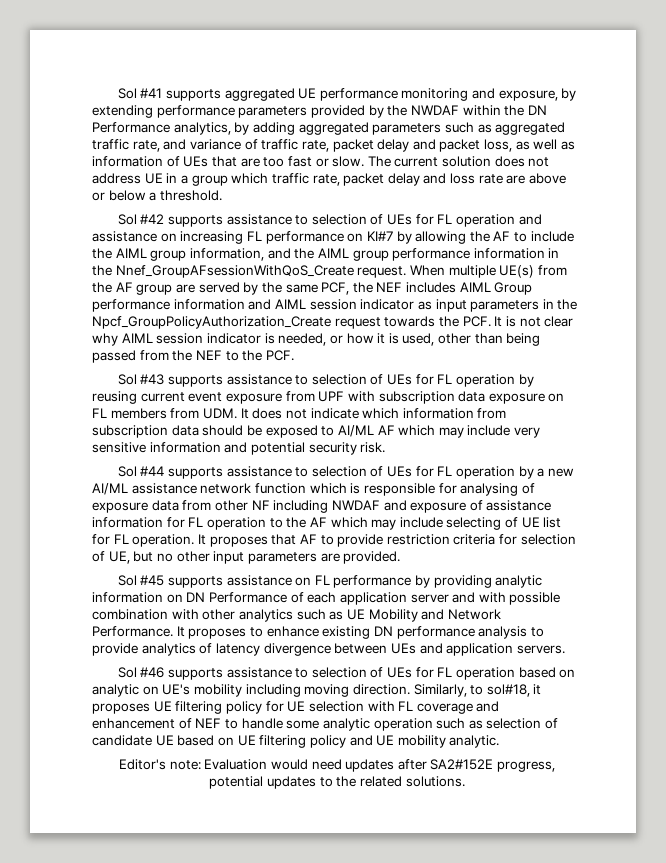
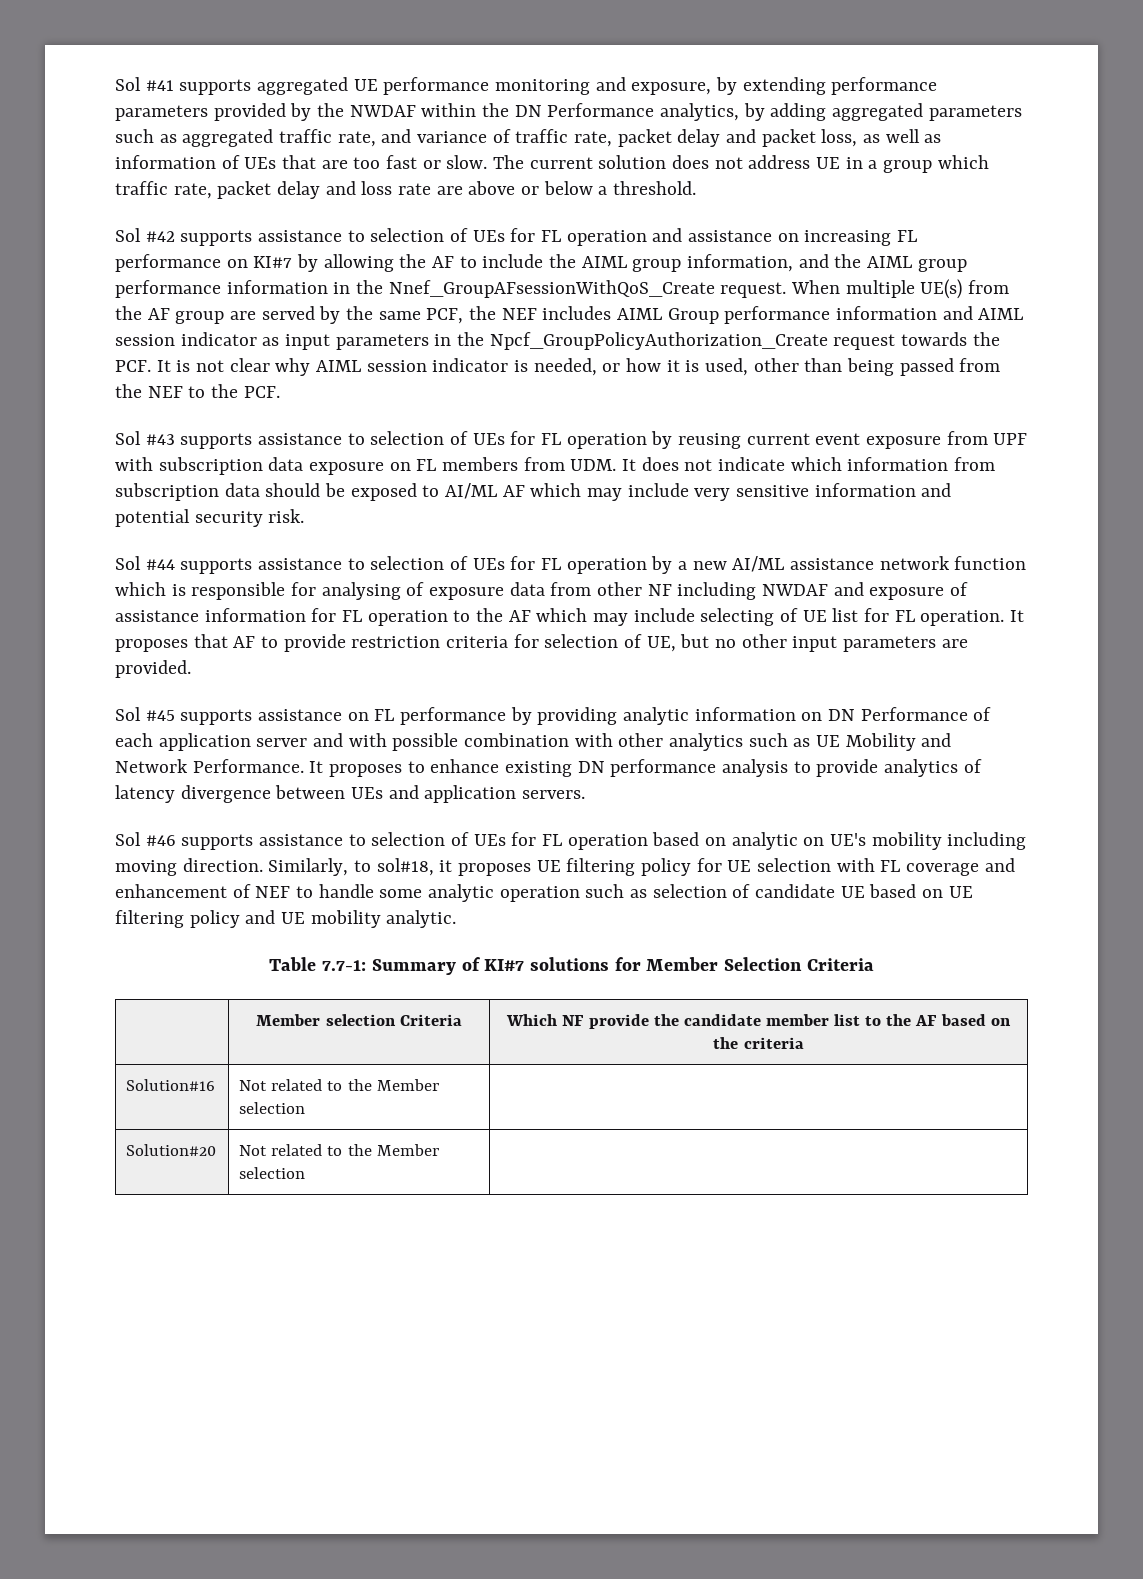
[118,759,556,772] [209,776,465,789] Editor's note: Evaluation would need updates after SA2#152E progress, potential updates to the related solutions. -> [269,957,874,975] [256,1014,462,1026] [506,1014,1011,1029] [713,1037,804,1049] [126,1079,216,1091] [239,1079,439,1091] [239,1102,306,1114] [126,1144,217,1156] [239,1144,439,1156] [239,1167,306,1179] Table 7.7-1: Summary of KI#7 solutions for Member Selection Criteria // | Member selection Criteria | Which NF provide the candidate member list to the AF based on the criteria // Solution#16 | Not related to the Member selection | // Solution#20 | Not related to the Member selection |

